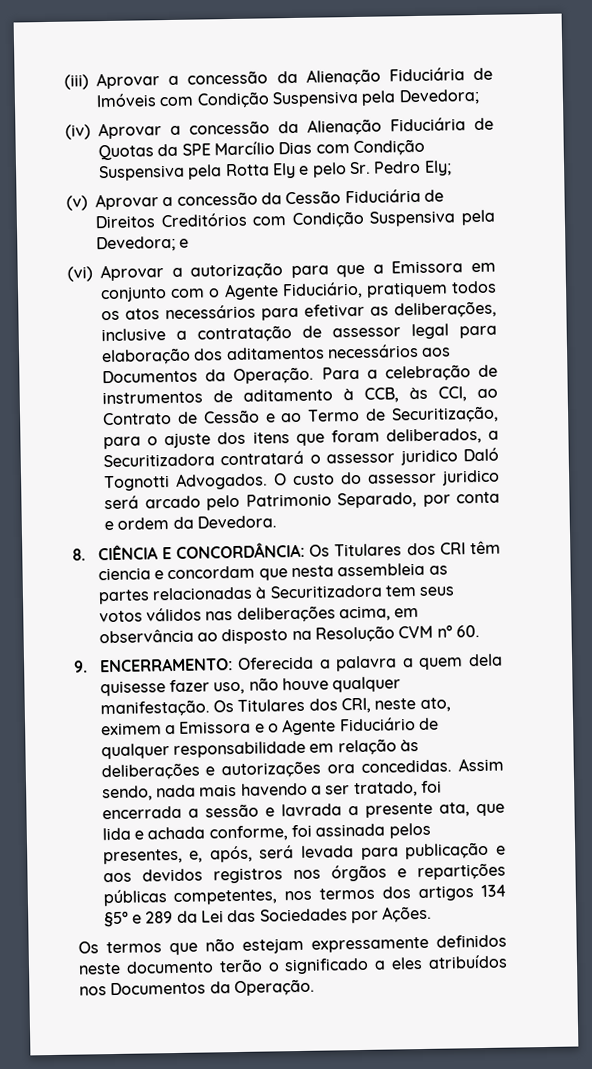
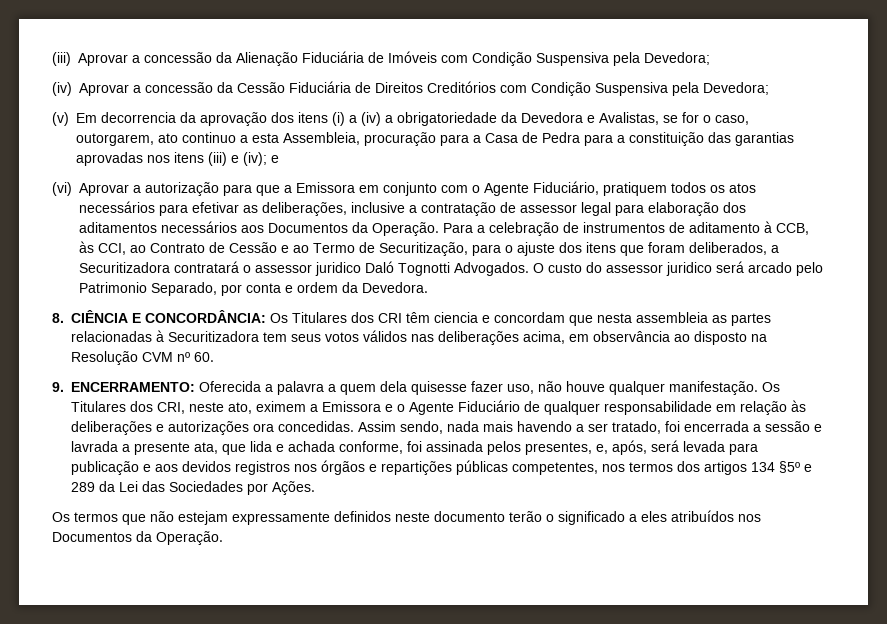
[307,117,494,136] [98,138,425,161] [98,160,452,182] [66,191,282,211] Alienação Fiduciária de Quotas da SPE Marcílio Dias com Condição Suspensiva pela Rotta Ely e pelo Sr. Pedro Ely; // (v) Aprovar a concessão da -> (233, 87) none
(176, 244) none -> [52,112,749,126] [76,132,794,146] [76,152,267,166] // (v) Em decorrencia da aprovação dos itens (i) a (iv) a obrigatoriedade da Devedora e Avalistas, se for o caso, outorgarem, ato continuo a esta Assembleia, procuração para a Casa de Pedra para a constituição das garantias aprovadas nos itens (iii) e (iv);

